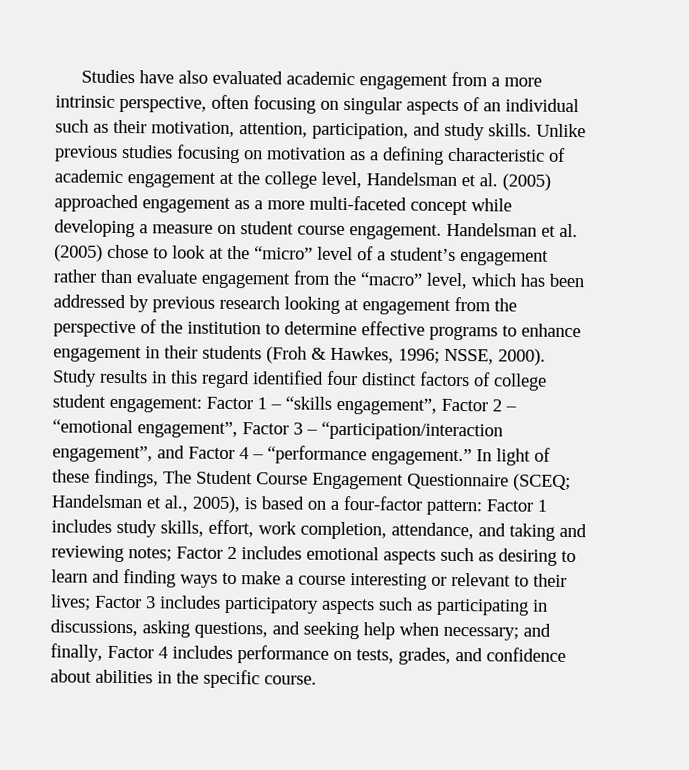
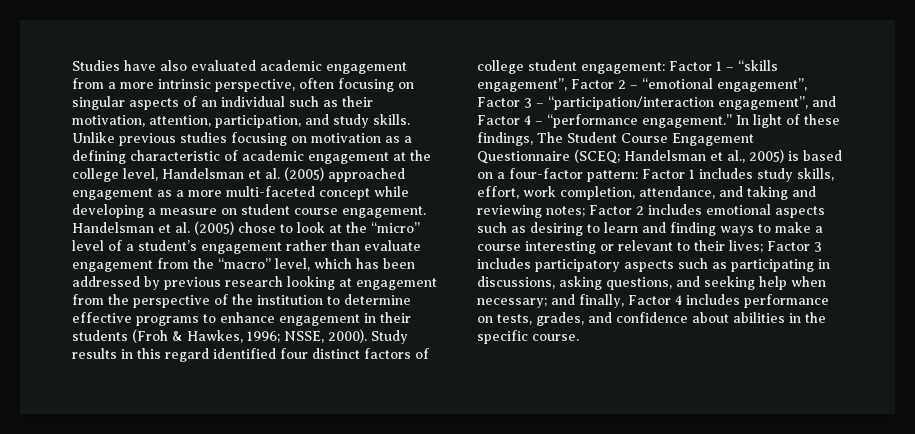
[192,495,241,514] 2005), -> [749,149,784,163] 2005)

